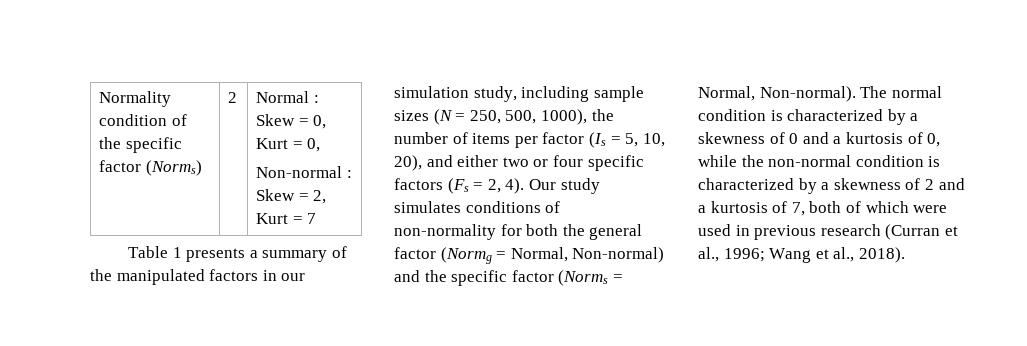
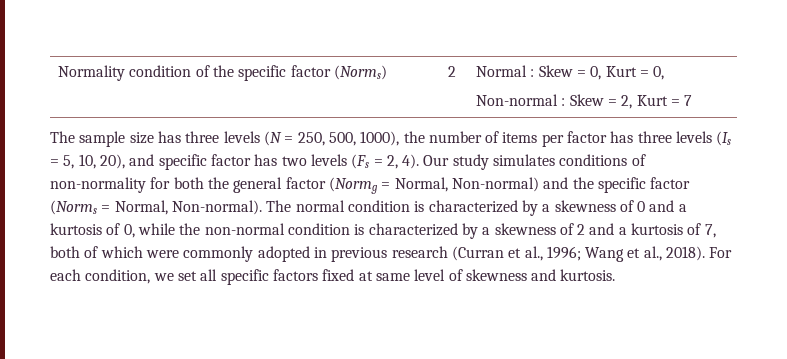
[128,246,348,262] [90,269,306,285] [394,86,644,102] [394,110,429,121] Table 1 presents a summary of the manipulated factors in our simulation study, including sample sizes -> [50,131,260,147] The sample size has three levels
(585, 138) none -> [610,131,713,143] has three levels
[457,155,644,171] [394,178,443,190] either two or four specific factors -> [158,154,347,170] specific factor has two levels
[698,224,731,236] used -> [183,246,310,262] commonly adopted
(905, 255) none -> [709,247,733,258] [50,269,616,285] For each condition, we set all specific factors fixed at same level of skewness and kurtosis.

